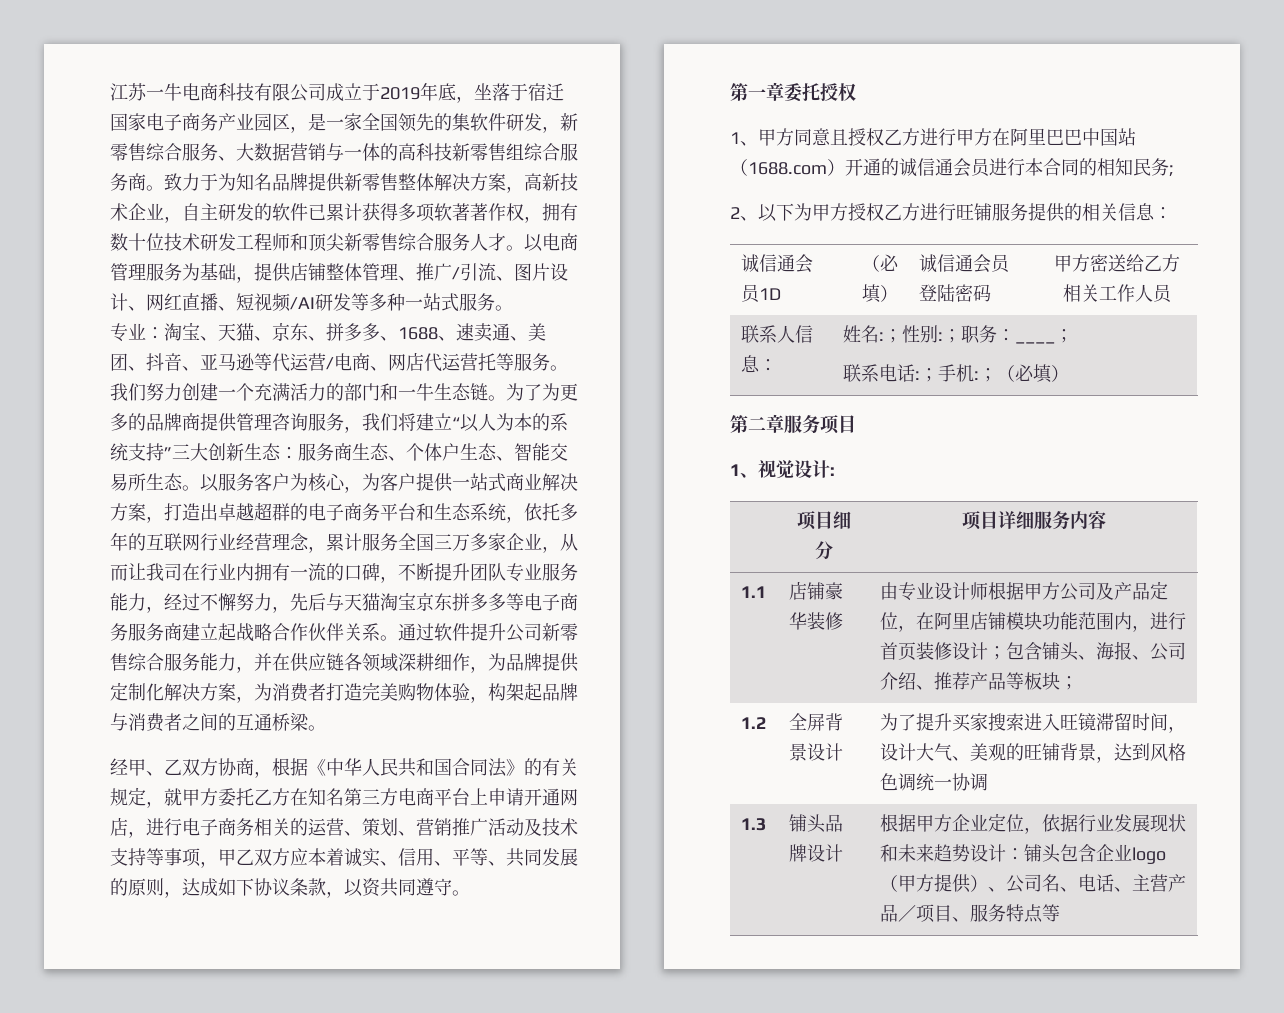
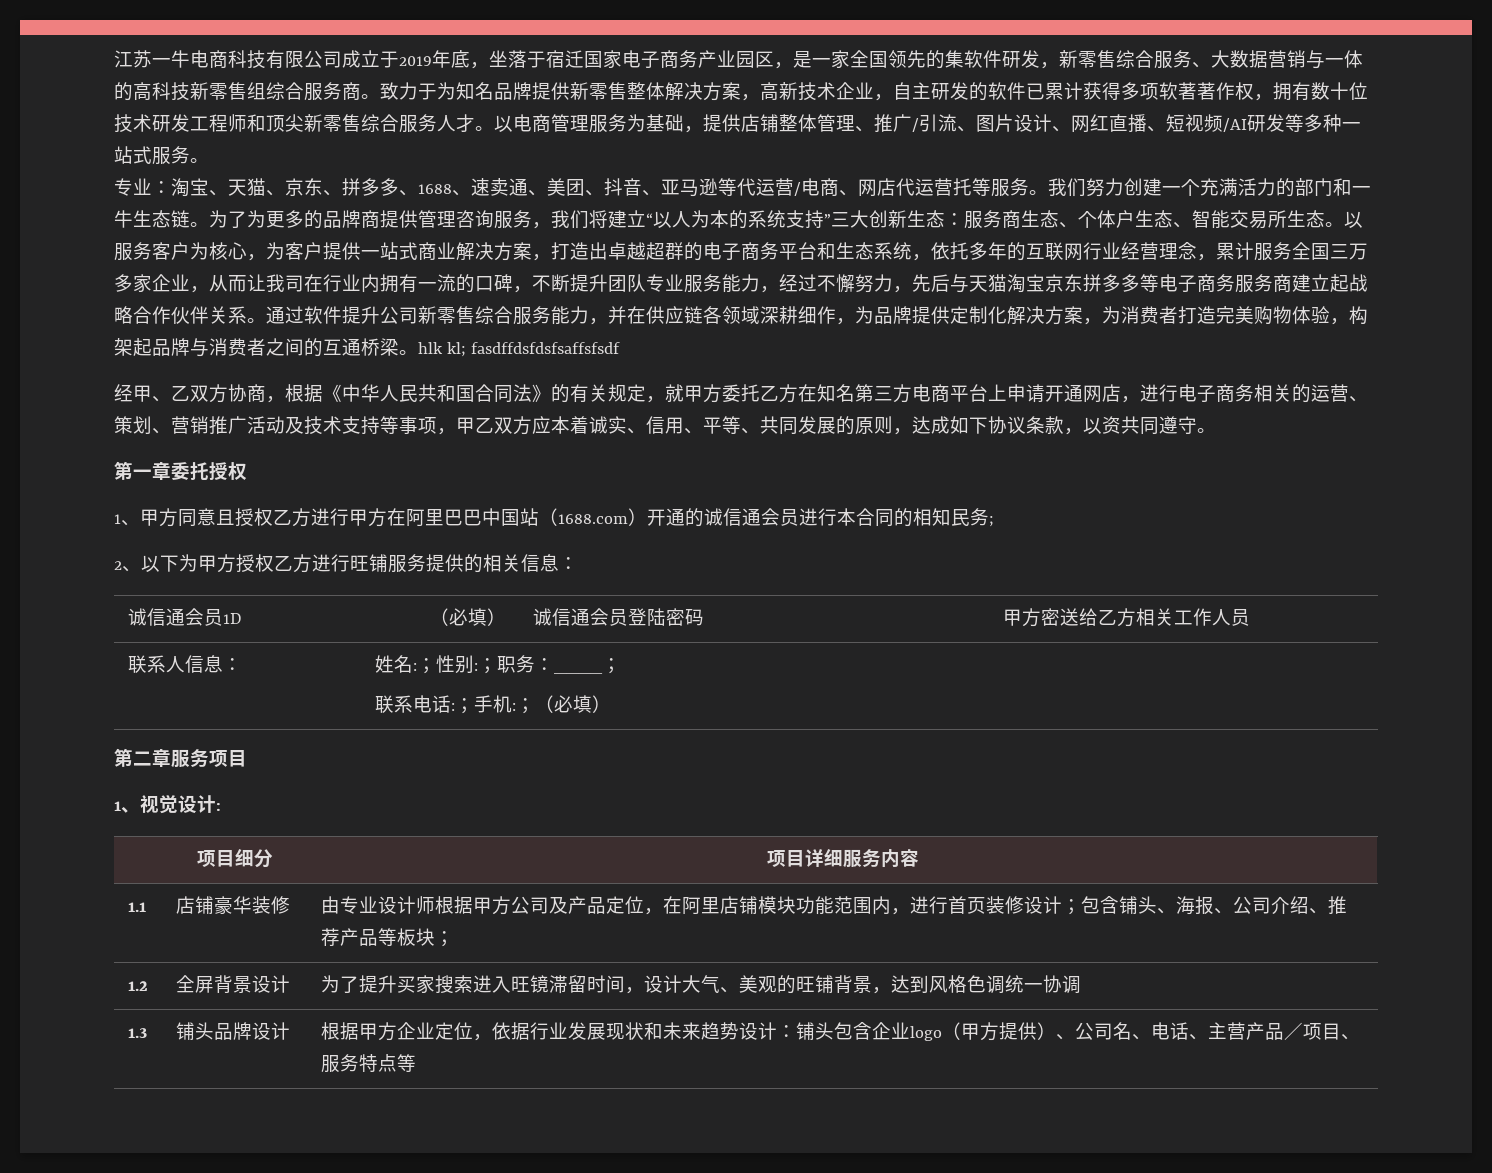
(326, 728) none -> [418,342,620,357] hlk kl; fasdffdsfdsfsaffsfsdf

